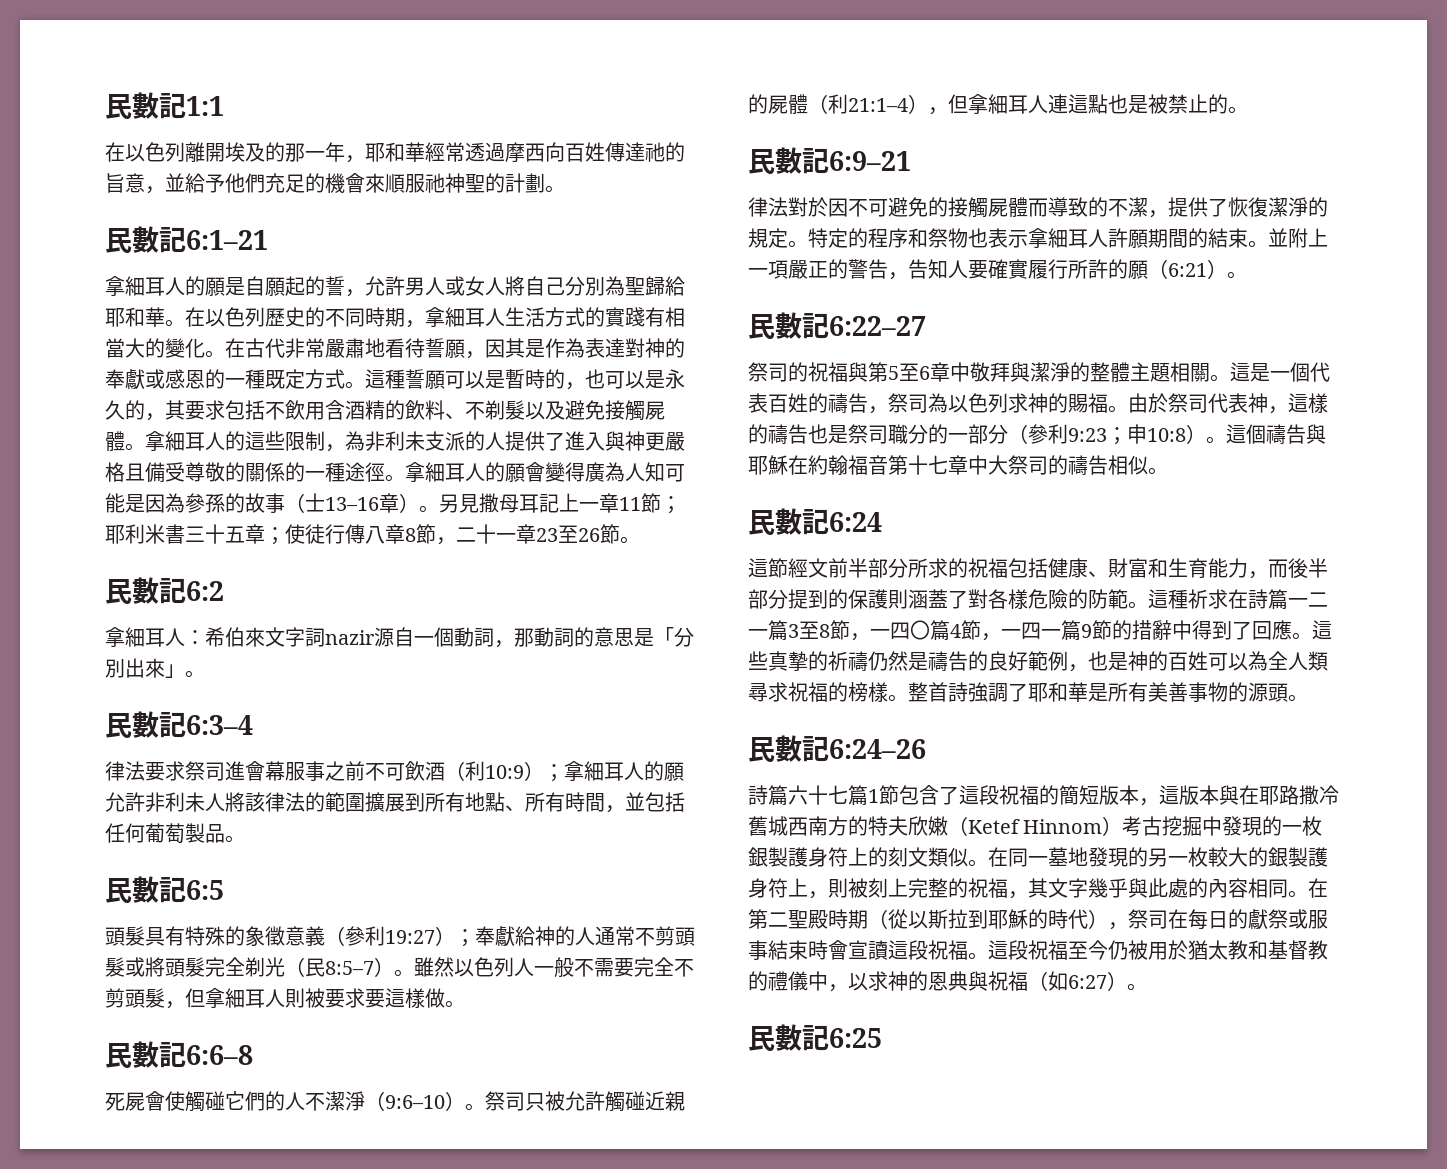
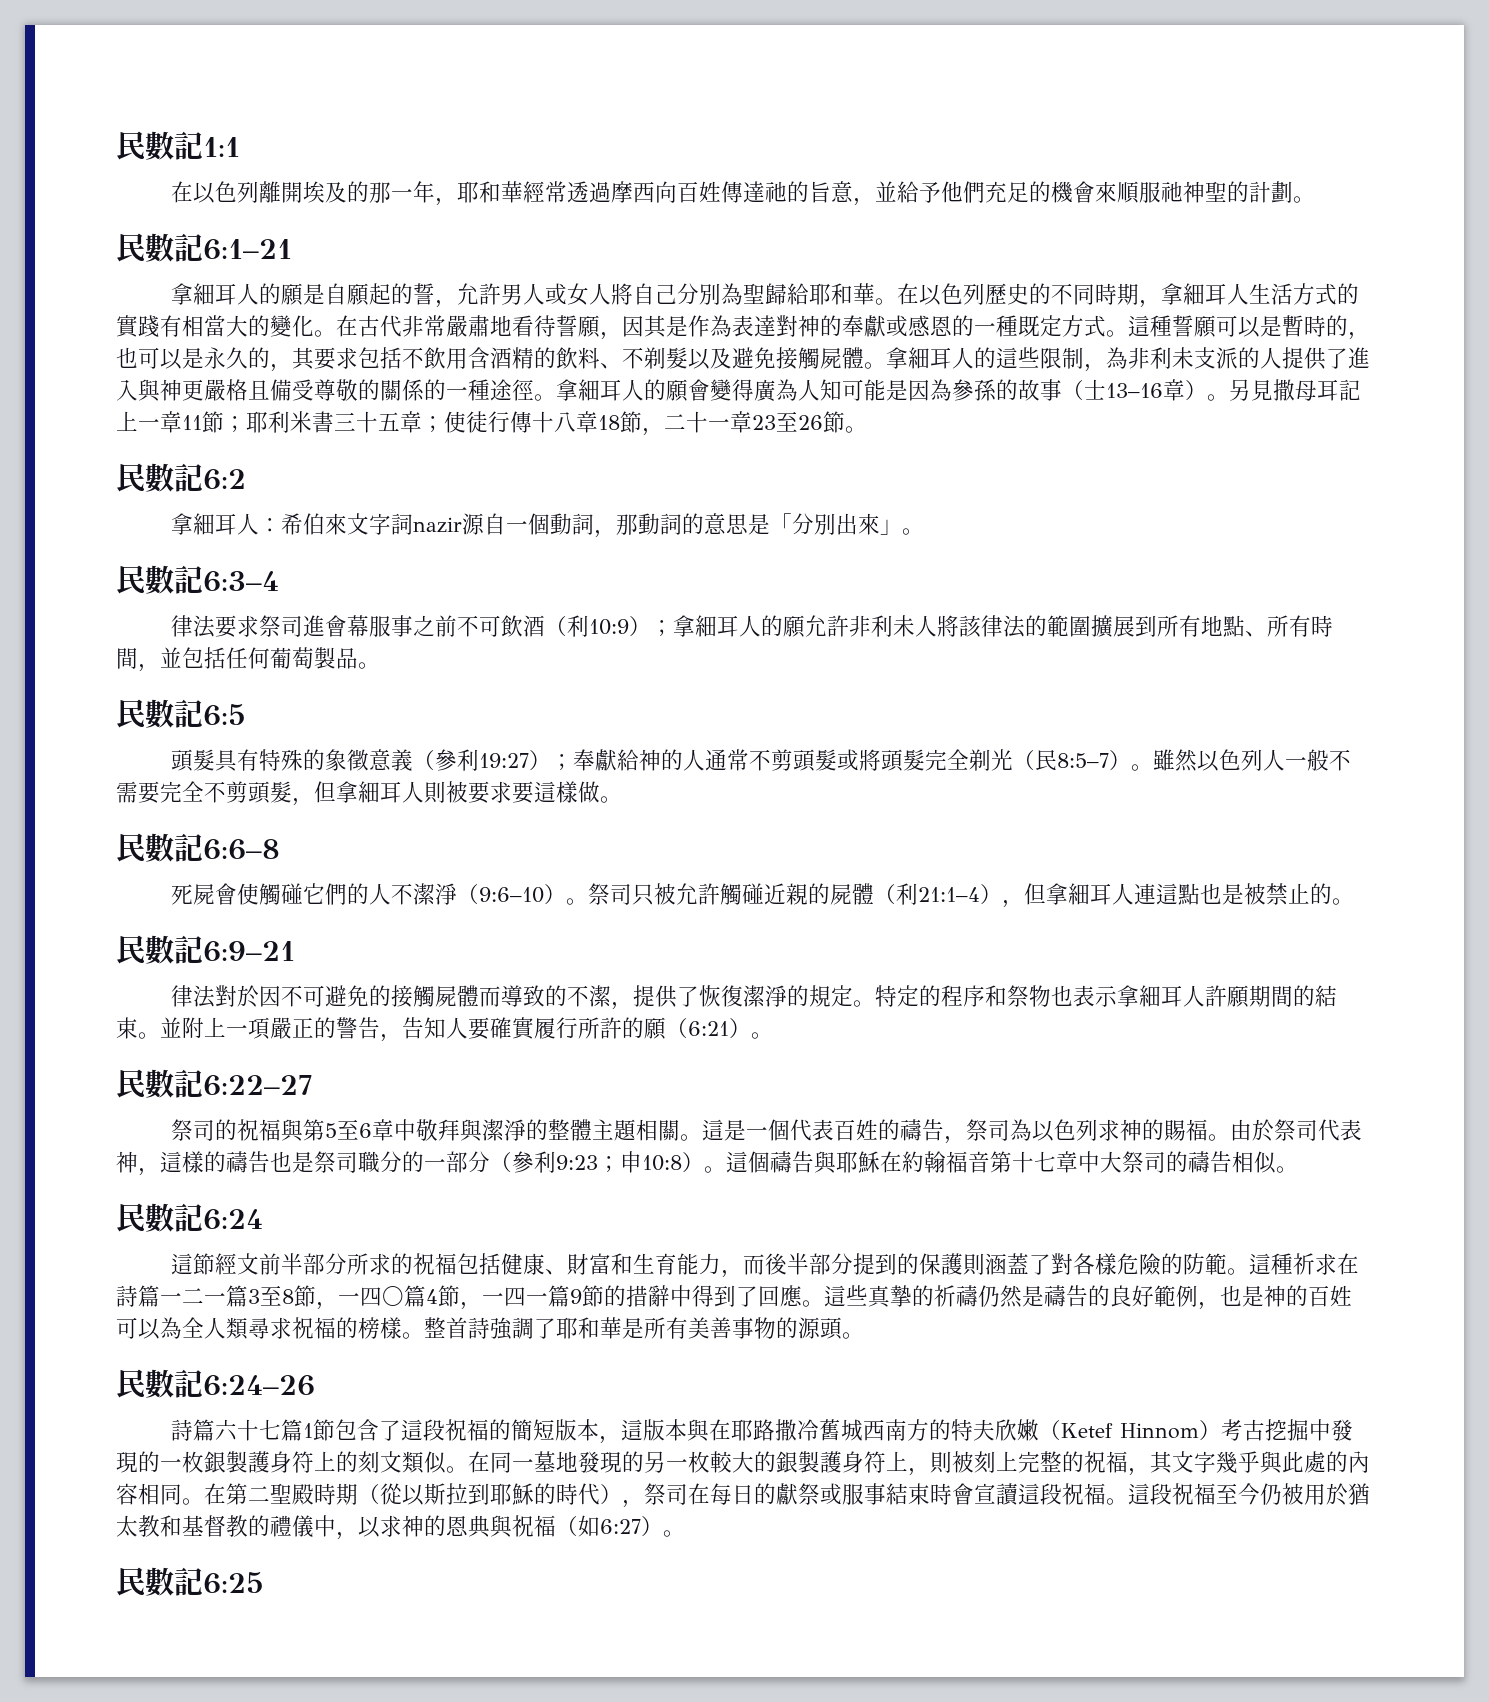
[365,524,416,544] 八章8 -> [532,411,620,433] 十八章18

